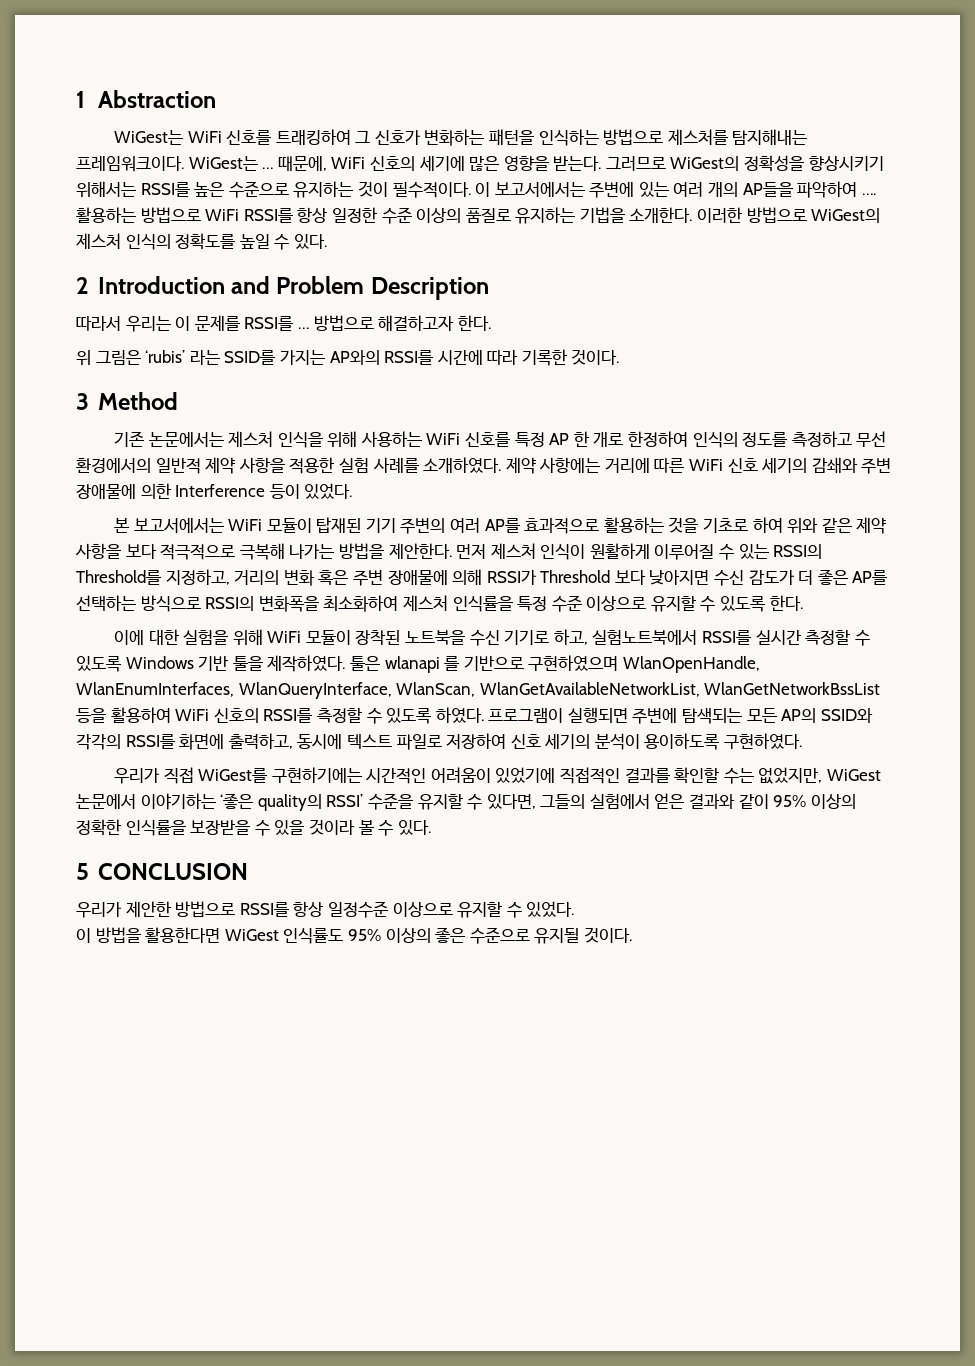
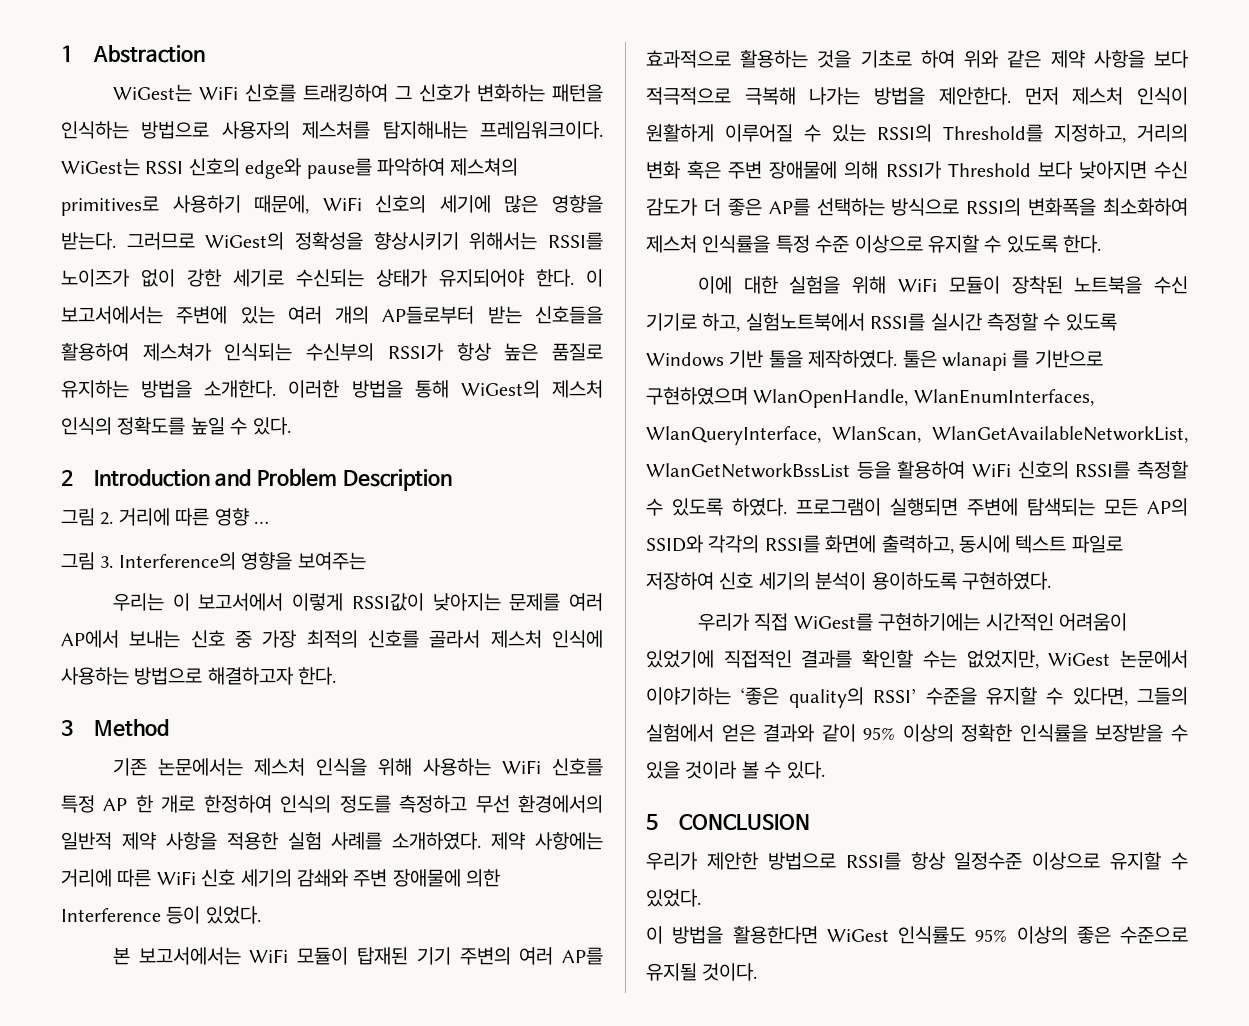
(664, 137) none -> [221,121,290,139] 사용자의
[262,167,274,169] … -> [145,158,519,179] [61,195,241,216] RSSI 신호의 edge와 pause를 파악하여 제스쳐의 primitives로 사용하기
[194,181,471,198] 높은 수준으로 유지하는 것이 필수적이다. -> [61,269,574,287] 노이즈가 없이 강한 세기로 수신되는 상태가 유지되어야 한다.
[742,181,876,198] [76,207,462,224] AP들을 파악하여 …. 활용하는 방법으로 WiFi RSSI를 항상 일정한 수준 이상의 -> [382,306,603,324] [61,343,539,361] AP들로부터 받는 신호들을 활용하여 제스쳐가 인식되는 수신부의 RSSI가 항상 높은
[579,207,625,223] 기법을 -> [141,380,193,398] 방법을
[746,207,807,223] 방법으로 -> [351,380,449,398] 방법을 통해
[76,315,491,332] [76,349,620,366] 따라서 우리는 이 문제를 RSSI를 … 방법으로 해결하고자 한다. // 위 그림은 ‘rubis’ 라는 SSID를 가지는 AP와의 RSSI를 시간에 따라 기록한 것이다. -> [61,508,269,526] [61,552,366,570] [112,593,603,611] [61,630,603,648] [61,667,337,685] 그림 2. 거리에 따른 영향 … // 그림 3. Interference의 영향을 보여주는 // 우리는 이 보고서에서 이렇게 RSSI값이 낮아지는 문제를 여러 AP에서 보내는 신호 중 가장 최적의 신호를 골라서 제스처 인식에 사용하는 방법으로 해결하고자 한다.

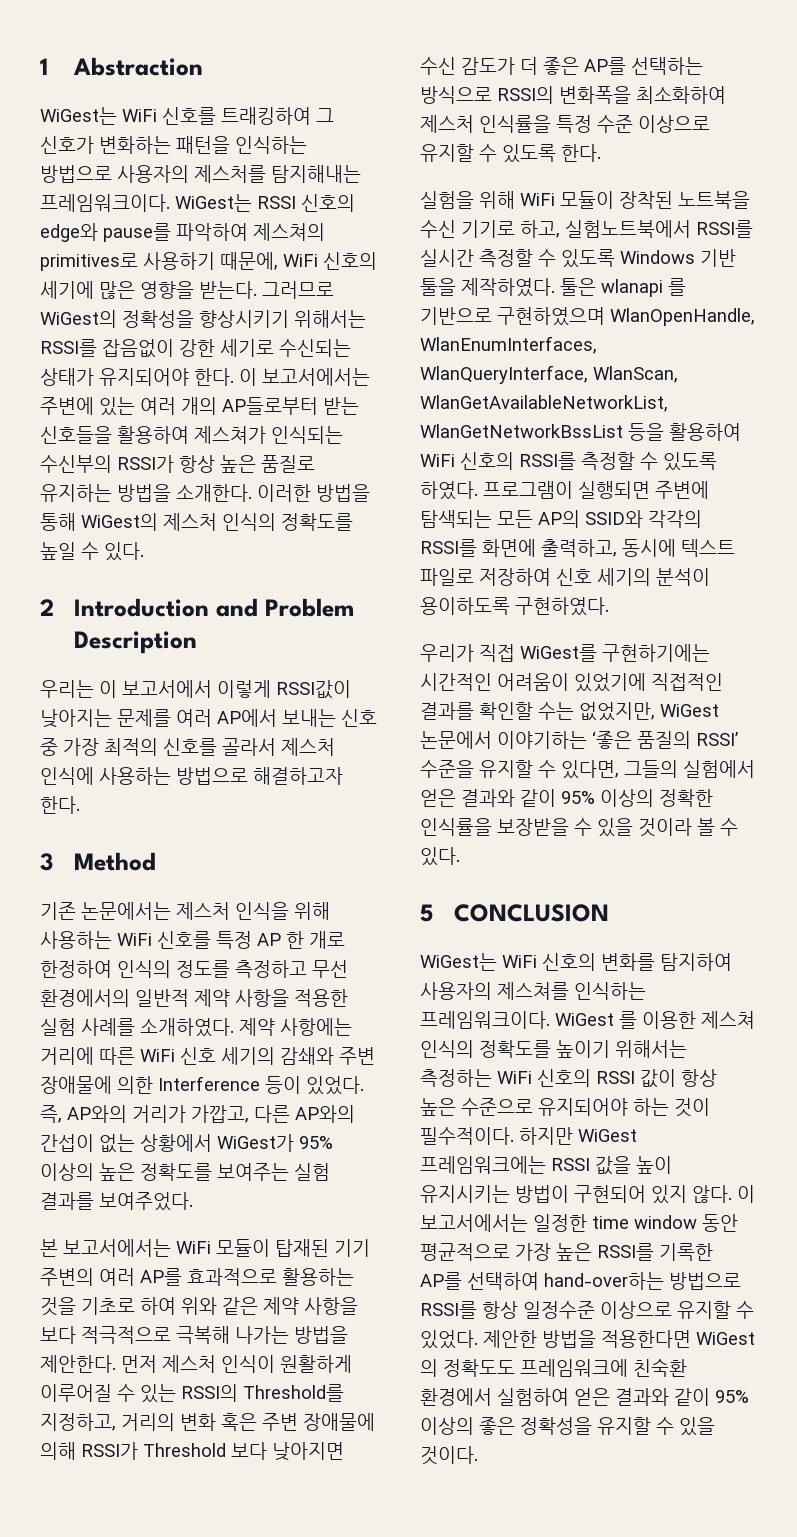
[61,269,175,287] 노이즈가 없이 -> [102,339,174,358] 잡음없이
[61,508,269,526] [61,552,366,570] // 그림 2. 거리에 따른 영향 … // 그림 3. Interference의 영향을 보여주는 -> (197, 642) none
(261, 915) none -> [40,1105,355,1123] [40,1134,333,1153] [40,1163,330,1181] [40,1192,193,1211] 즉, AP와의 거리가 가깝고, 다른 AP와의 간섭이 없는 상황에서 WiGest가 95% 이상의 높은 정확도를 보여주는 실험 결과를 보여주었다.
[697,276,778,294] 이에 대한 -> (601, 153) none
[788,687,864,708] quality의 -> [637,731,691,749] 품질의
[646,852,758,870] 우리가 제안한 -> [420,953,732,971] [420,982,646,1000] [420,1011,755,1029] [420,1040,687,1058] [420,1069,717,1088] [420,1098,710,1117] [420,1127,637,1145] [420,1156,672,1175] [420,1185,755,1204] [420,1214,738,1232] [420,1243,713,1261] [420,1272,664,1290] WiGest는 WiFi 신호의 변화를 탐지하여 사용자의 제스쳐를 인식하는 프레임워크이다. WiGest 를 이용한 제스쳐 인식의 정확도를 높이기 위해서는 측정하는 WiFi 신호의 RSSI 값이 항상 높은 수준으로 유지되어야 하는 것이 필수적이다. 하지만 WiGest 프레임워크에는 RSSI 값을 높이 유지시키는 방법이 구현되어 있지 않다. 이 보고서에서는 일정한 time window 동안 평균적으로 가장 높은 RSSI를 기록한 AP를 선택하여 hand-over하는
[646,926,1188,944] [646,963,697,981] // 이 방법을 활용한다면 WiGest 인식률도 95% 이상의 좋은 수준으로 유지될 -> [483,1330,755,1348] [420,1358,687,1377] [420,1388,749,1406] [420,1417,715,1436] 제안한 방법을 적용한다면 WiGest 의 정확도도 프레임워크에 친숙환 환경에서 실험하여 얻은 결과와 같이 95% 이상의 좋은 정확성을 유지할 수 있을

